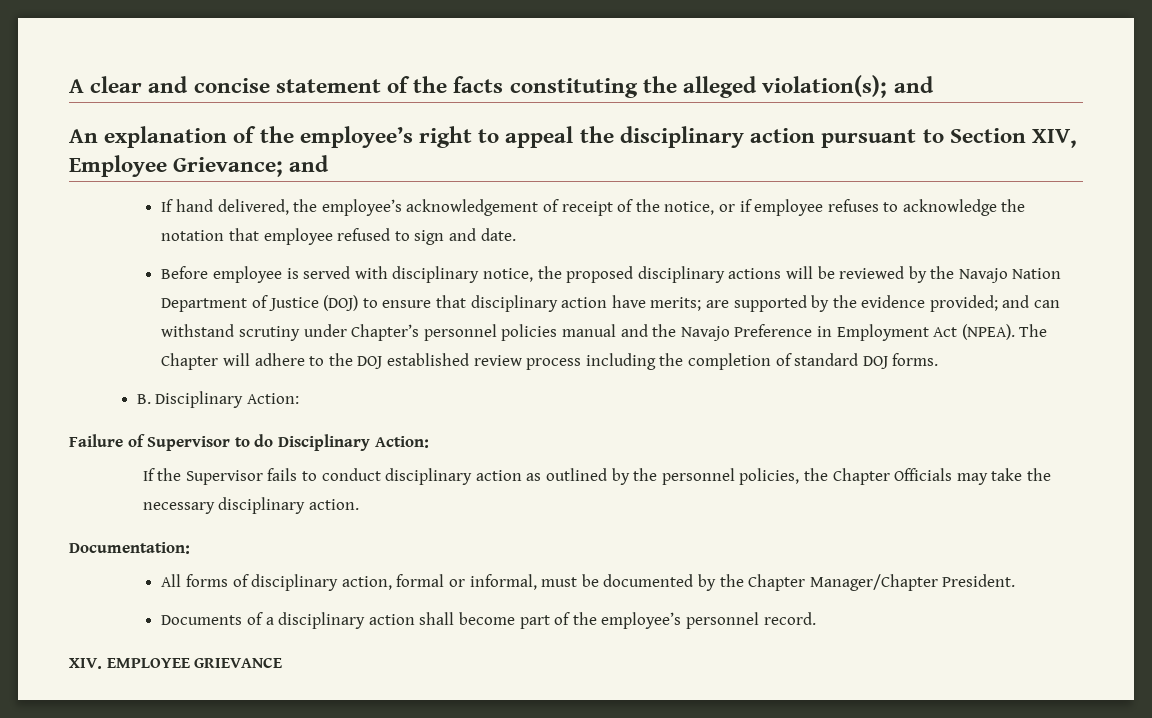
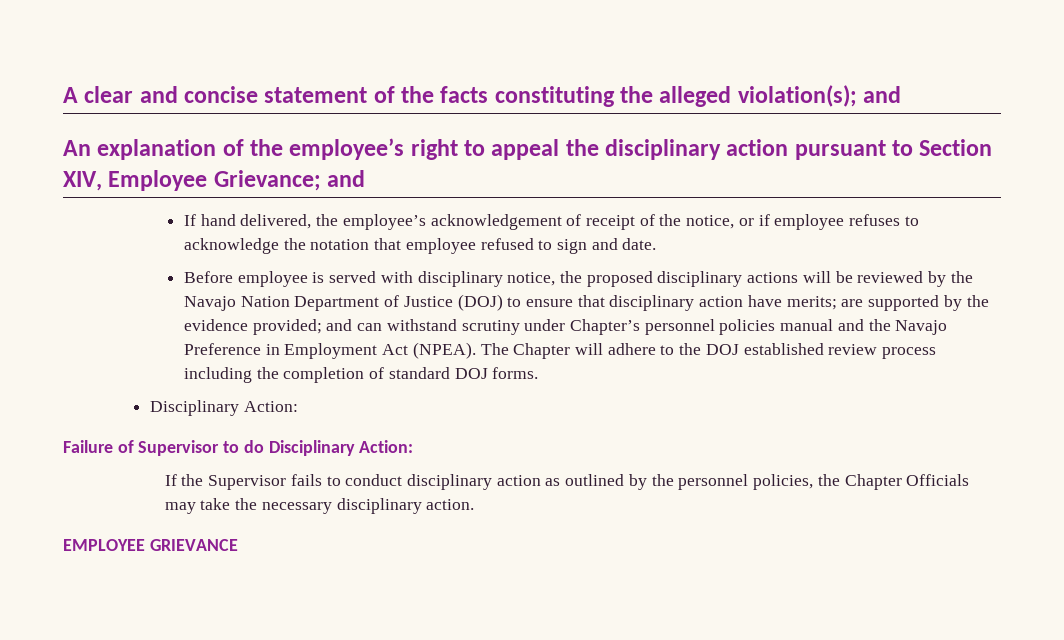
[136,394,151,404] B. -> (539, 373) none
[69,542,190,554] [161,574,1016,591] [161,612,816,629] [69,658,102,669] Documentation: // All forms of disciplinary action, formal or informal, must be documented by the Chapter Manager/Chapter President. // Documents of a disciplinary action shall become part of the employee’s personnel record. // XIV. -> (475, 504) none

